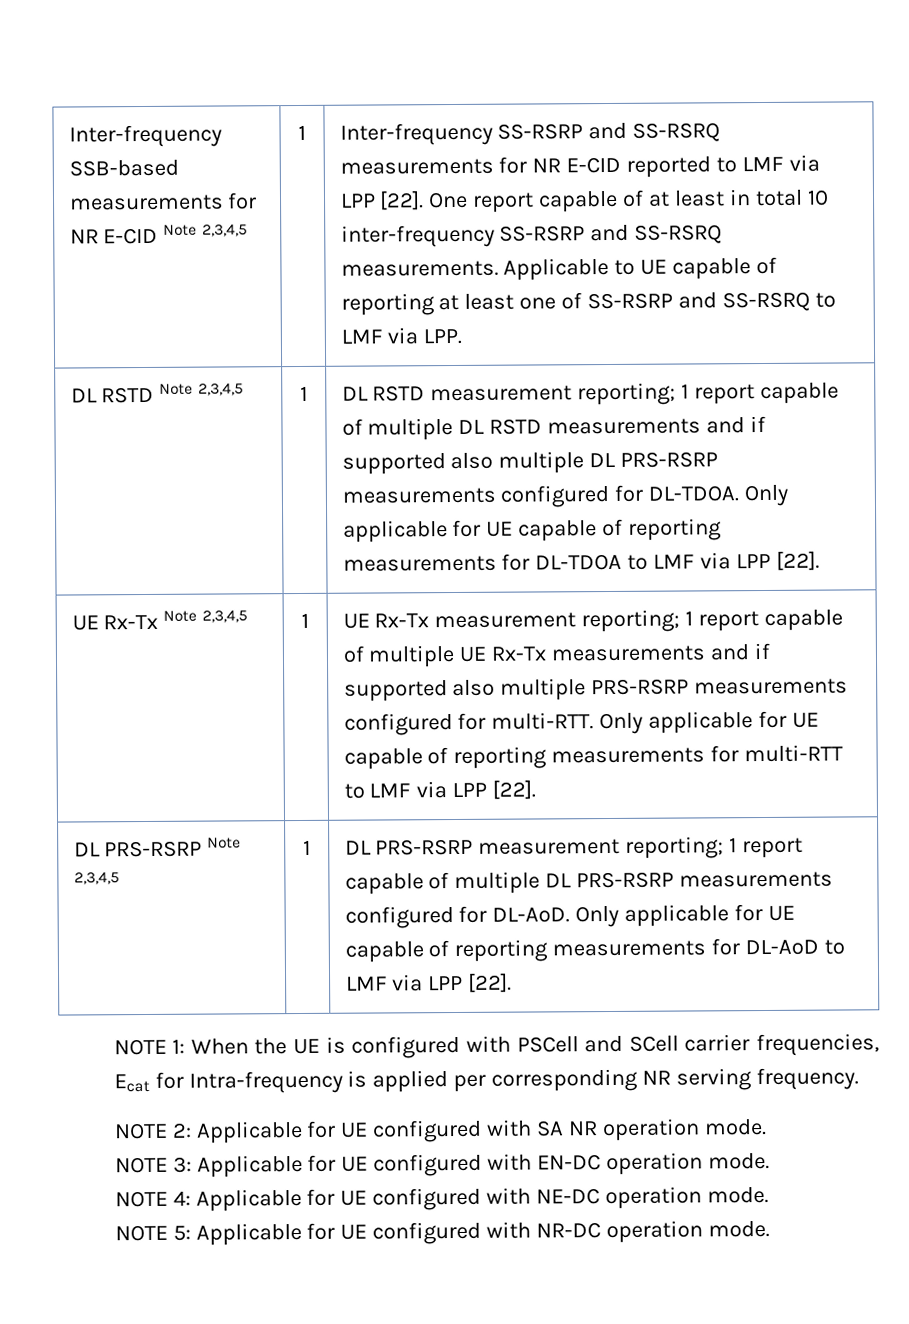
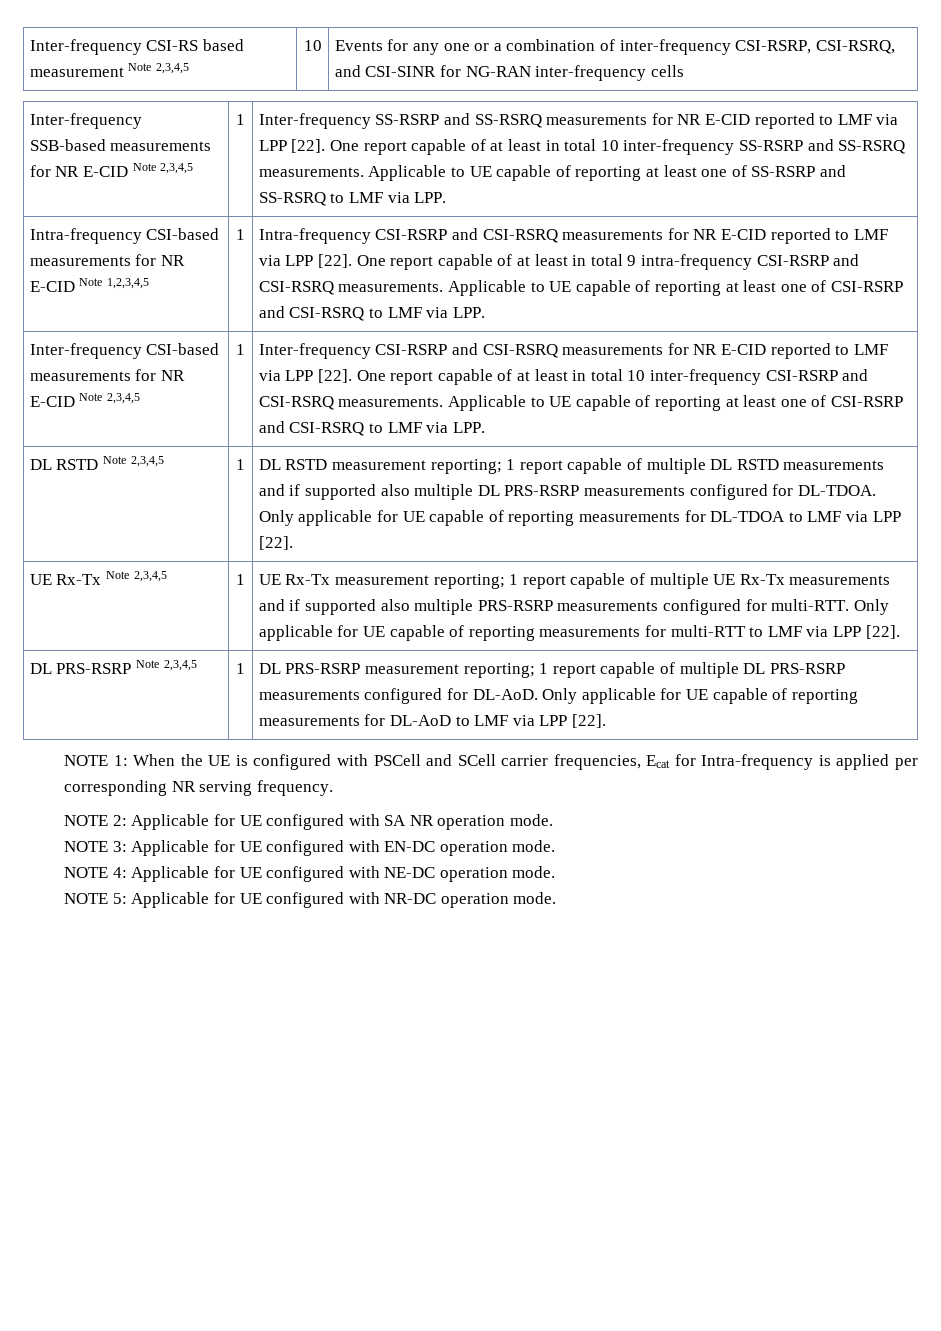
[68,124,222,148] Inter-frequency -> [29,39,245,55] [29,63,190,77] [303,40,322,51] [334,39,895,55] [334,65,684,81] [29,113,142,129] Inter-frequency CSI-RS based measurement Note 2,3,4,5 | 10 | Events for any one or a combination of inter-frequency CSI-RSRP, CSI-RSRQ, and CSI-SINR for NG-RAN inter-frequency cells // Inter-frequency
(463, 336) none -> [29,228,220,244] [29,254,186,266] [29,278,150,292] [236,229,245,240] [258,228,888,244] [258,254,860,270] [258,280,903,296] [258,306,485,321] [29,343,220,359] [29,369,186,381] [29,393,141,407] [236,344,245,355] [258,343,888,359] [258,369,869,385] [258,395,903,411] [258,421,485,436] // Intra-frequency CSI-based measurements for NR E-CID Note 1,2,3,4,5 | 1 | Intra-frequency CSI-RSRP and CSI-RSRQ measurements for NR E-CID reported to LMF via LPP [22]. One report capable of at least in total 9 intra-frequency CSI-RSRP and CSI-RSRQ measurements. Applicable to UE capable of reporting at least one of CSI-RSRP and CSI-RSRQ to LMF via LPP. // Inter-frequency CSI-based measurements for NR E-CID Note 2,3,4,5 | 1 | Inter-frequency CSI-RSRP and CSI-RSRQ measurements for NR E-CID reported to LMF via LPP [22]. One report capable of at least in total 10 inter-frequency CSI-RSRP and CSI-RSRQ measurements. Applicable to UE capable of reporting at least one of CSI-RSRP and CSI-RSRQ to LMF via LPP.

